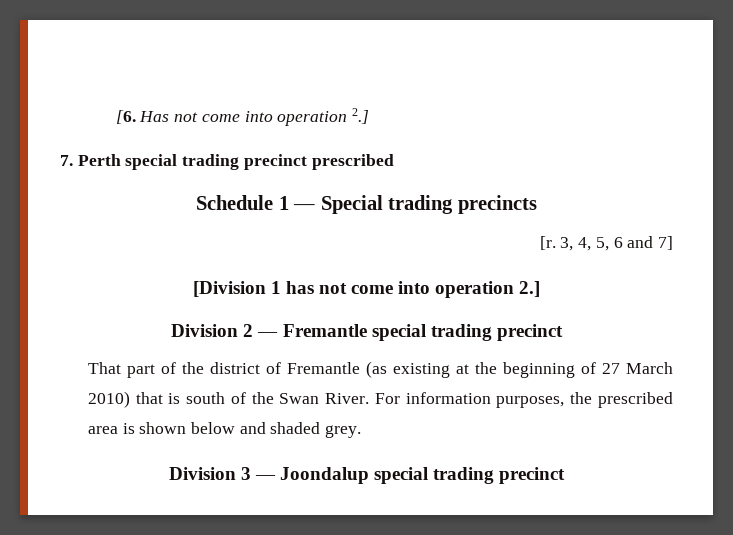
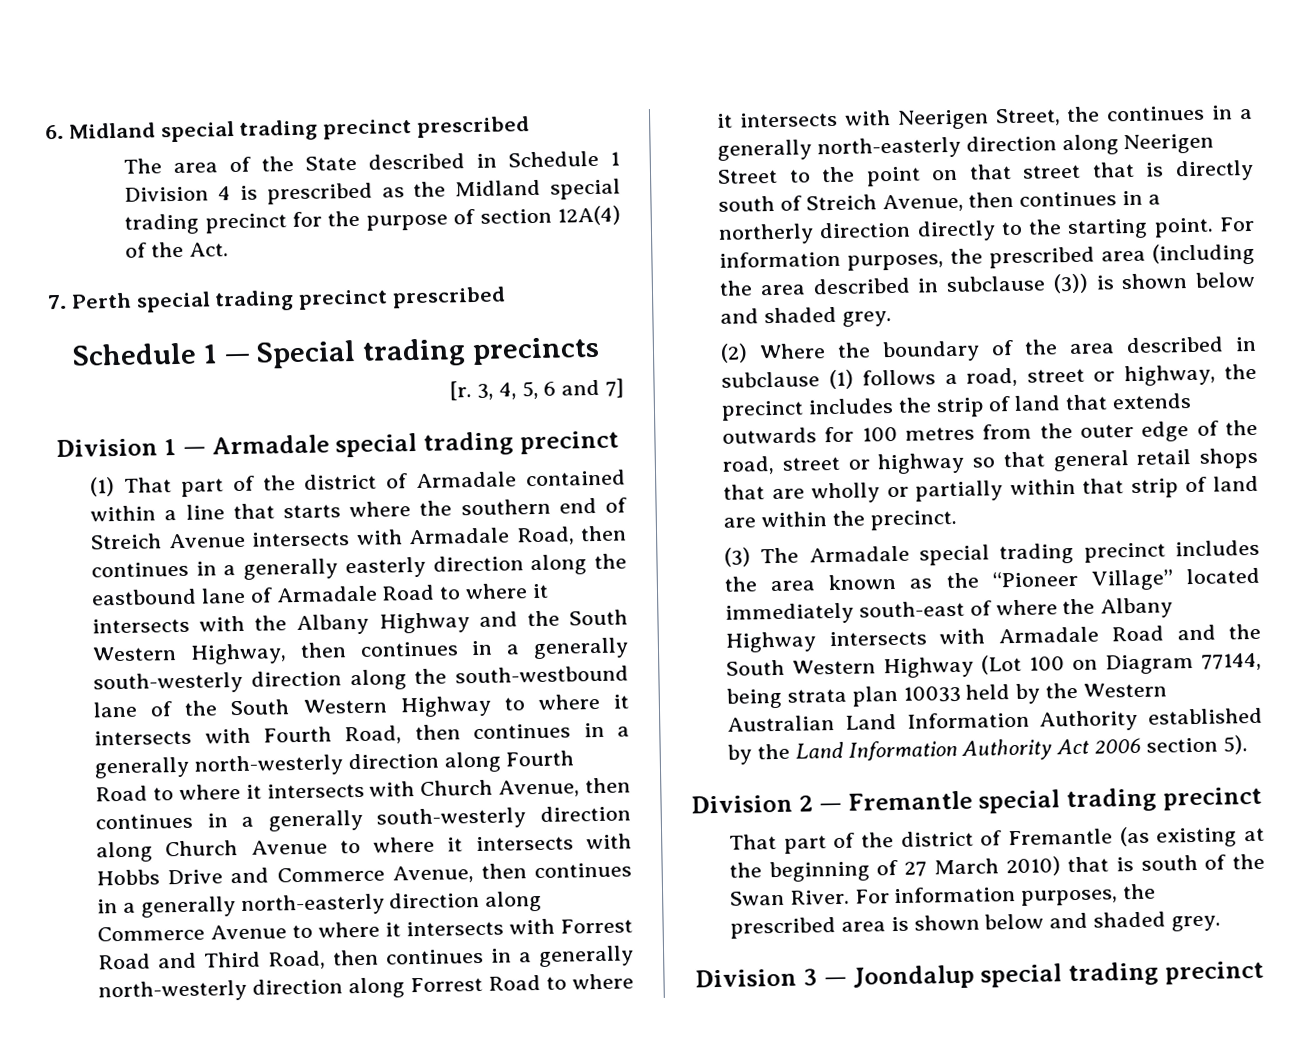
[115,108,370,126] [6. Has not come into operation 2.] -> [45,116,531,143] [123,150,621,174] [124,178,621,205] [124,205,621,235] [125,241,229,258] 6. Midland special trading precinct prescribed // The area of the State described in Schedule 1 Division 4 is prescribed as the Midland special trading precinct for the purpose of section 12A(4) of the Act.
[192,281,541,298] [Division 1 has not come into operation 2.] -> [56,430,619,458] [90,469,626,497] [90,497,628,522] [90,525,628,550] [91,553,628,580] [91,583,549,606] [92,609,628,636] [92,637,630,665] [93,665,629,695] [93,693,629,718] [94,722,630,746] [94,750,575,779] [95,777,631,802] [95,805,631,832] [96,833,632,863] [96,862,632,886] [97,890,543,918] [97,918,634,942] [98,945,634,970] [98,973,634,1003] [717,105,1253,130] [717,133,1215,161] [717,159,1254,187] [718,190,1161,213] [718,216,1256,245] [719,242,1255,271] [719,271,1255,296] [720,306,892,327] [720,336,1257,363] [721,363,1257,390] [721,393,1192,421] [722,419,1258,444] [722,447,1259,475] [723,475,1259,504] [723,509,957,531] [724,539,1260,567] [724,567,1260,592] [725,597,1174,625] [725,623,1261,653] [726,652,1262,679] [726,682,1167,709] [727,707,1263,732] [727,735,1248,765] Division 1 — Armadale special trading precinct // (1) That part of the district of Armadale contained within a line that starts where the southern end of Streich Avenue intersects with Armadale Road, then continues in a generally easterly direction along the eastbound lane of Armadale Road to where it intersects with the Albany Highway and the South Western Highway, then continues in a generally south-westerly direction along the south-westbound lane of the South Western Highway to where it intersects with Fourth Road, then continues in a generally north-westerly direction along Fourth Road to where it intersects with Church Avenue, then continues in a generally south-westerly direction along Church Avenue to where it intersects with Hobbs Drive and Commerce Avenue, then continues in a generally north-easterly direction along Commerce Avenue to where it intersects with Forrest Road and Third Road, then continues in a generally north-westerly direction along Forrest Road to where it intersects with Neerigen Street, the continues in a generally north-easterly direction along Neerigen Street to the point on that street that is directly south of Streich Avenue, then continues in a northerly direction directly to the starting point. For information purposes, the prescribed area (including the area described in subclause (3)) is shown below and shaded grey. // (2) Where the boundary of the area described in subclause (1) follows a road, street or highway, the precinct includes the strip of land that extends outwards for 100 metres from the outer edge of the road, street or highway so that general retail shops that are wholly or partially within that strip of land are within the precinct. // (3) The Armadale special trading precinct includes the area known as the “Pioneer Village” located immediately south-east of where the Albany Highway intersects with Armadale Road and the South Western Highway (Lot 100 on Diagram 77144, being strata plan 10033 held by the Western Australian Land Information Authority established by the Land Information Authority Act 2006 section 5).

